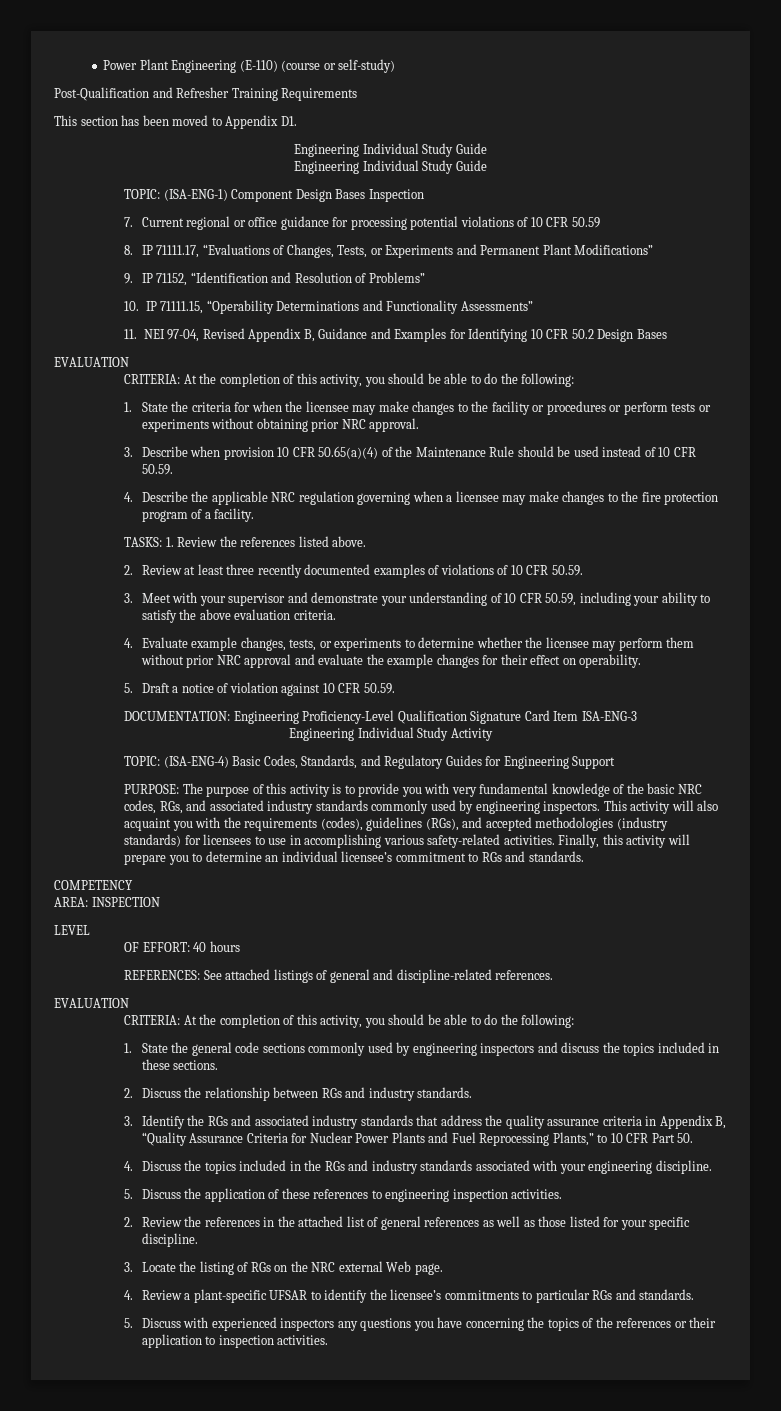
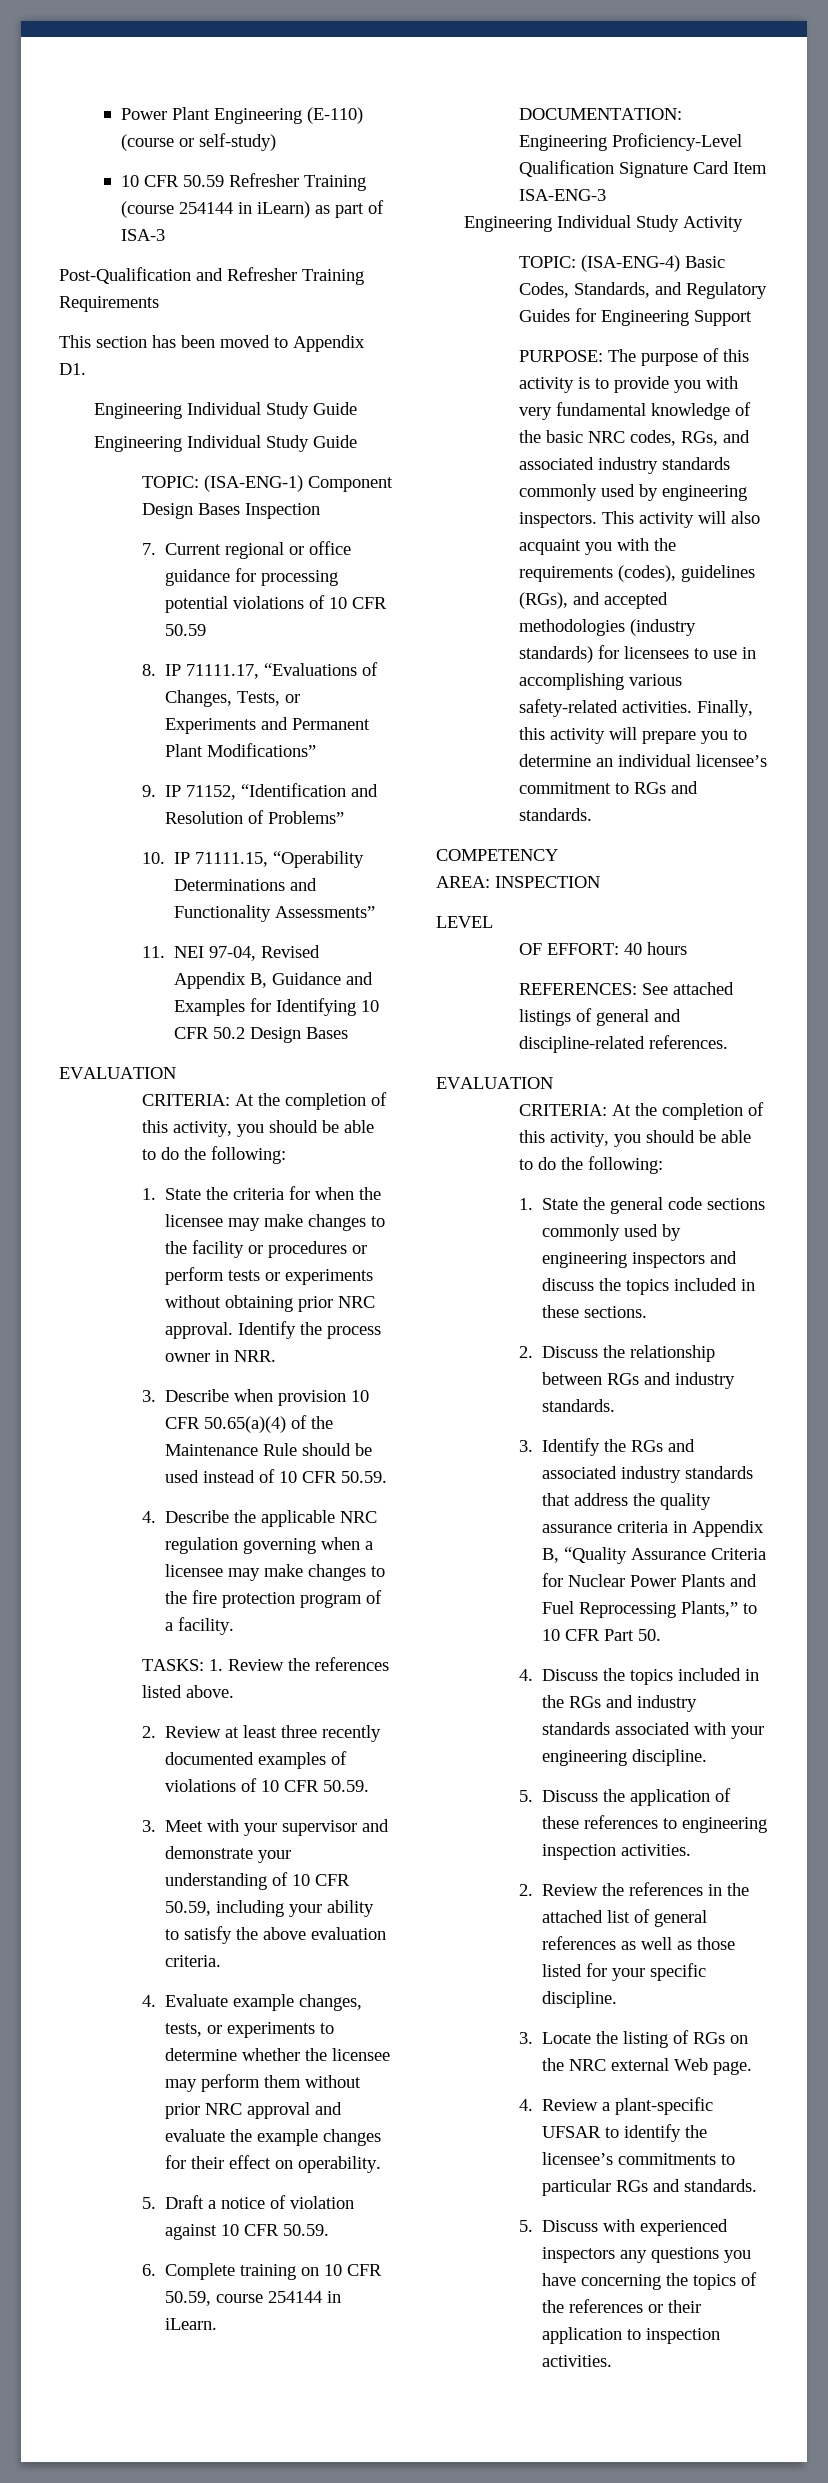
(396, 66) none -> [120,173,366,191] [120,200,384,218] [120,229,165,241] // 10 CFR 50.59 Refresher Training (course 254144 in iLearn) as part of ISA-3
(420, 425) none -> [238,1321,382,1339] [165,1350,277,1362] Identify the process owner in NRR.
(395, 688) none -> [141,2263,383,2280] [165,2291,342,2306] [165,2318,218,2330] // 6. Complete training on 10 CFR 50.59, course 254144 in iLearn.

